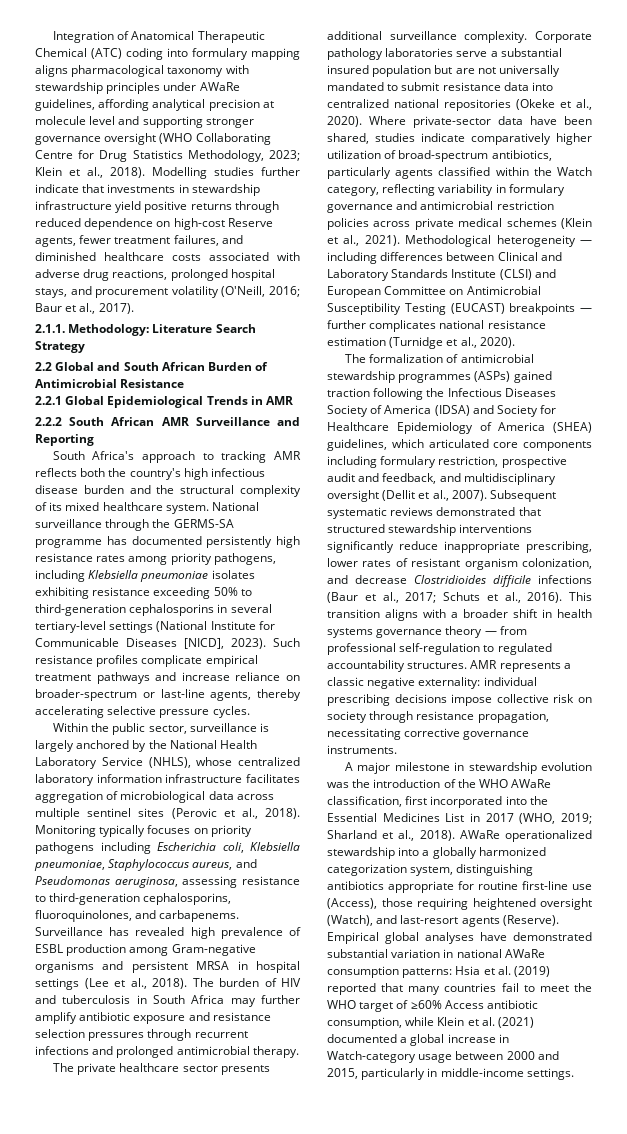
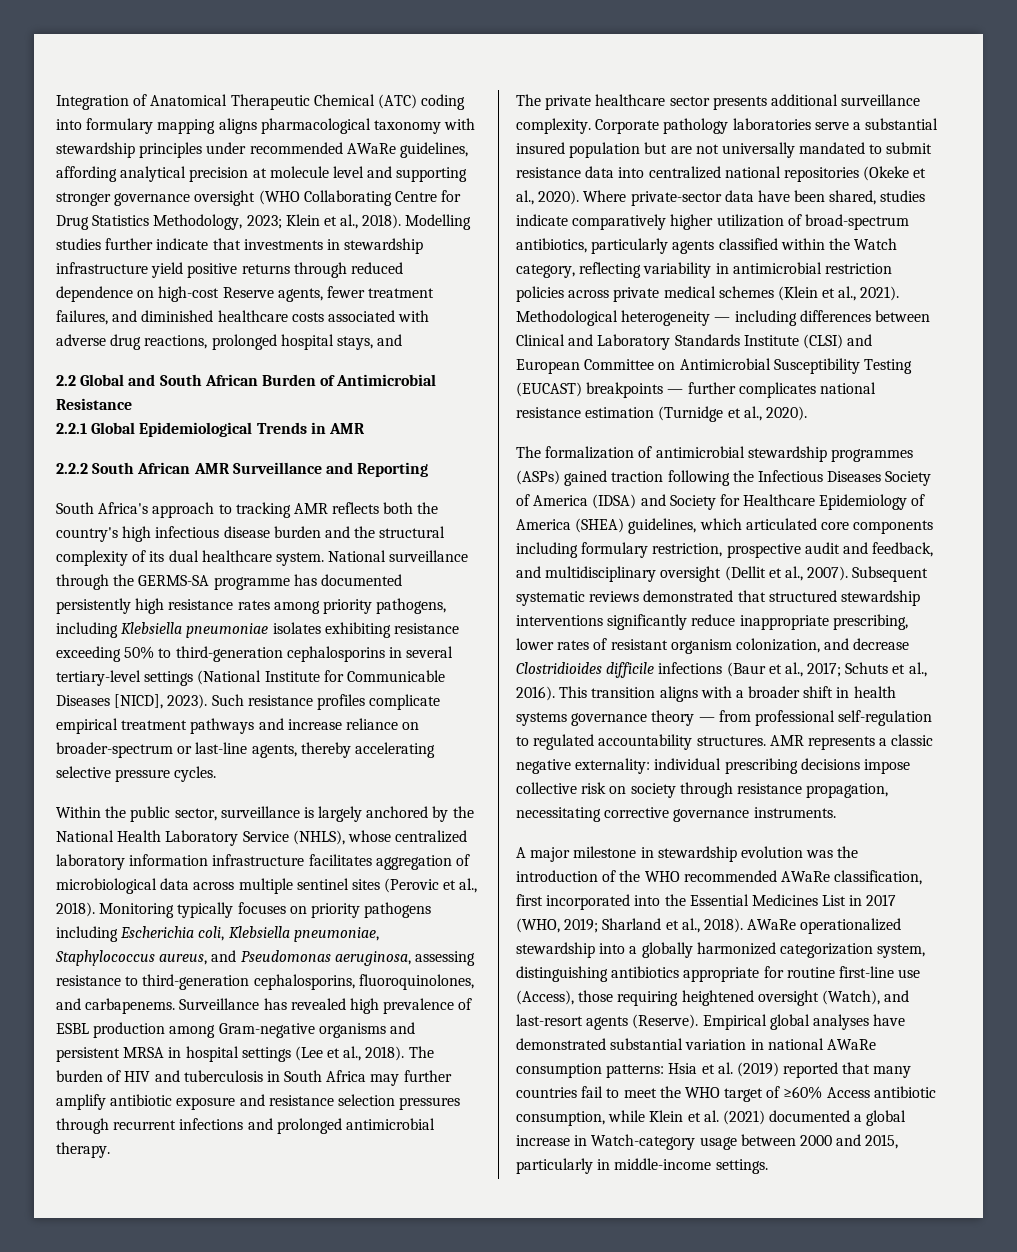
(197, 86) none -> [249,142,343,154] recommended
[95,286,300,298] [35,303,134,314] [35,324,256,336] [35,341,85,353] procurement volatility (O'Neill, 2016; Baur et al., 2017). // 2.1.1. Methodology: Literature Search Strategy -> (403, 340) none
[65,502,100,511] mixed -> [168,550,199,562] dual
[508,184,565,196] [327,201,418,213] formulary governance and -> (729, 268) none
(509, 783) none -> [683,870,777,882] recommended

